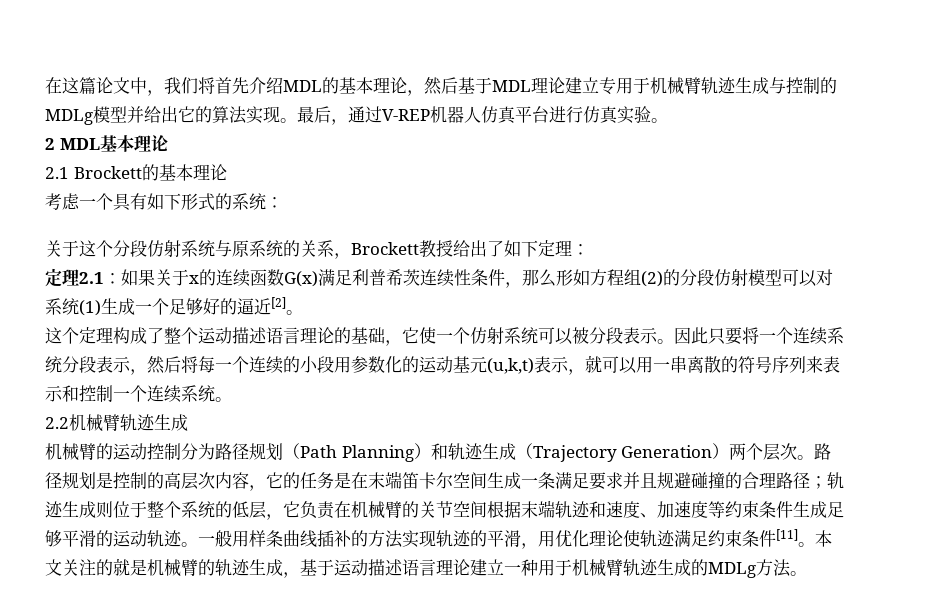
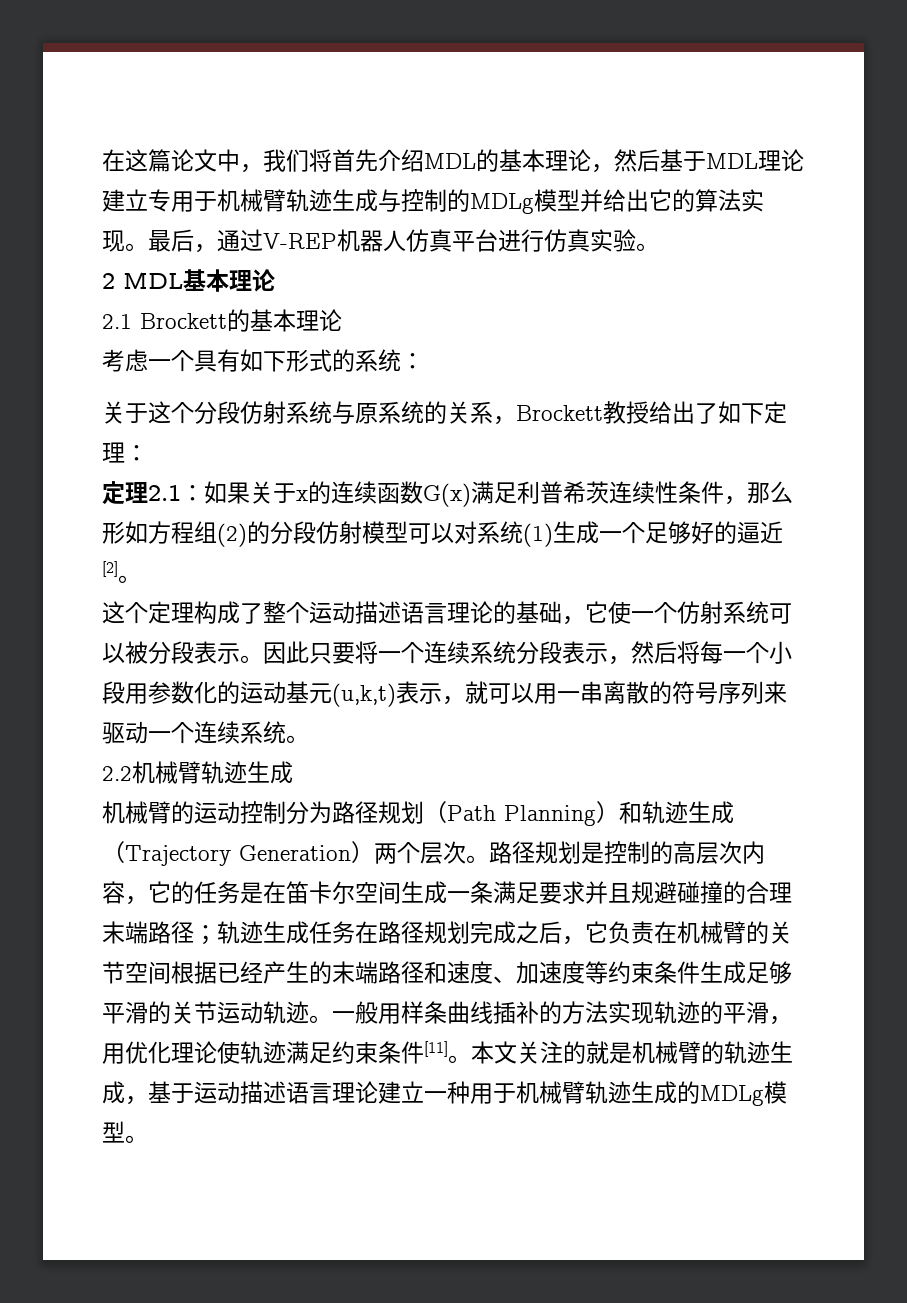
[249,356,300,374] 连续的 -> (769, 653) none
[823,356,840,373] [45,385,113,402] 表示和控制 -> [102,721,148,744] 驱动
[368,471,402,489] 末端 -> (286, 892) none
(776, 480) none -> [102,921,148,944] 末端
[96,501,266,519] 则位于整个系统的低层 -> [309,921,562,944] 任务在路径规划完成之后
[521,500,590,518] 末端轨迹 -> [217,961,424,984] 已经产生的末端路径
(113, 538) none -> [171,1001,217,1024] 关节
[756,559,791,577] 方法 -> [764,1081,787,1104] [102,1121,125,1143] 模型

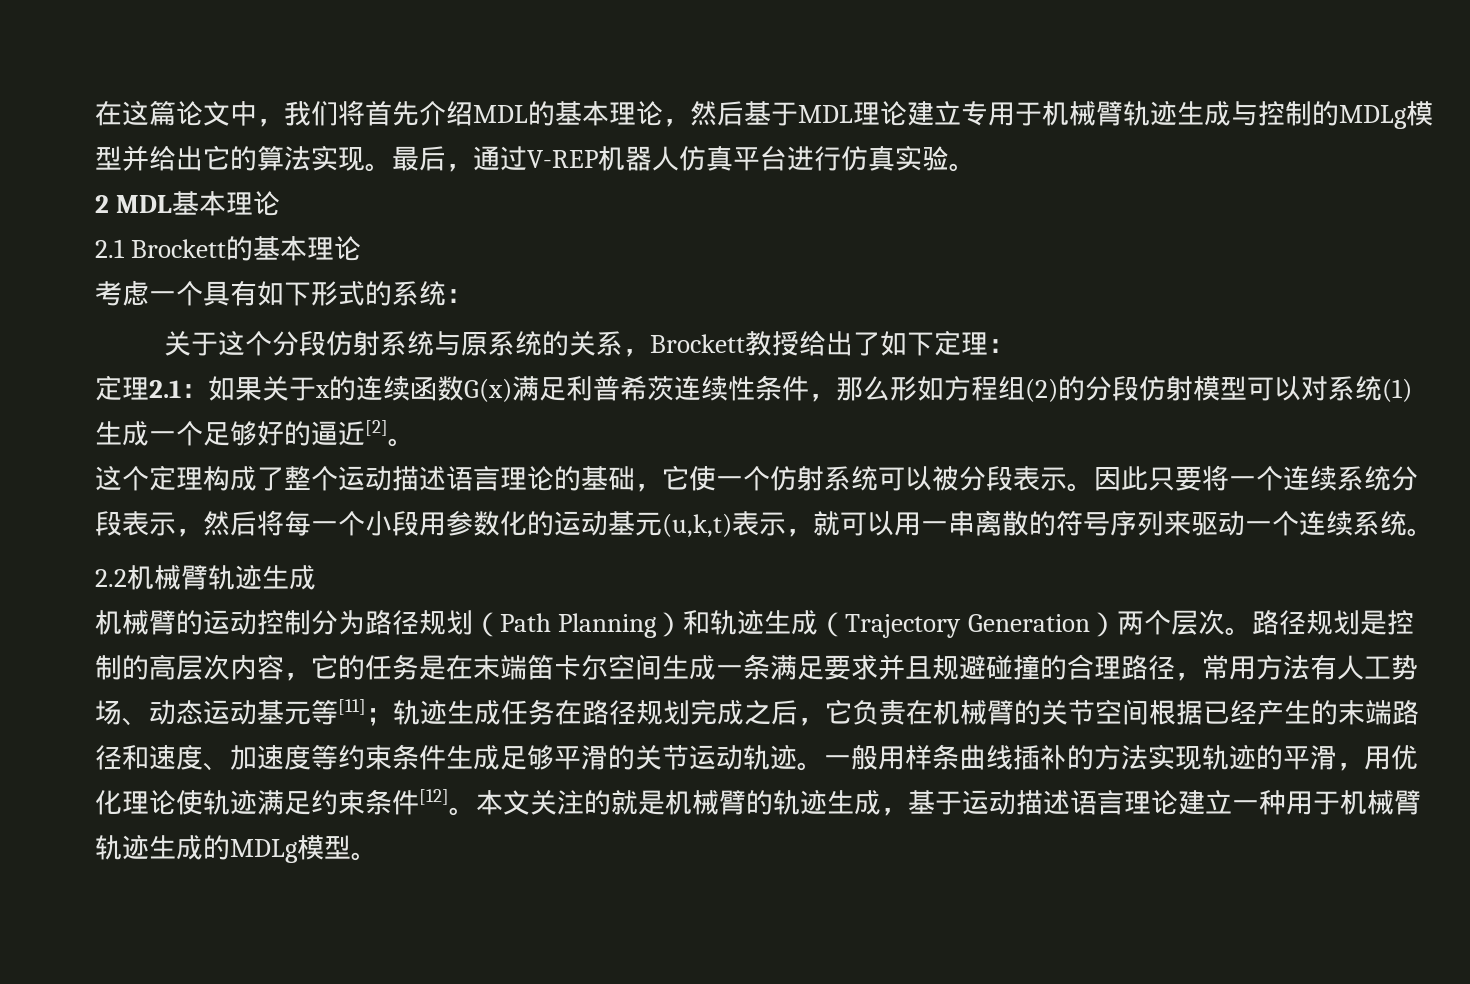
(286, 892) none -> [473,655,527,680] 末端
[102,921,194,944] 末端路径 -> [1121,655,1418,681] [95,699,366,726] 路径，常用方法有人工势场、动态运动基元等[11]
[424,1041,448,1057] [11] -> [419,789,449,805] [12]

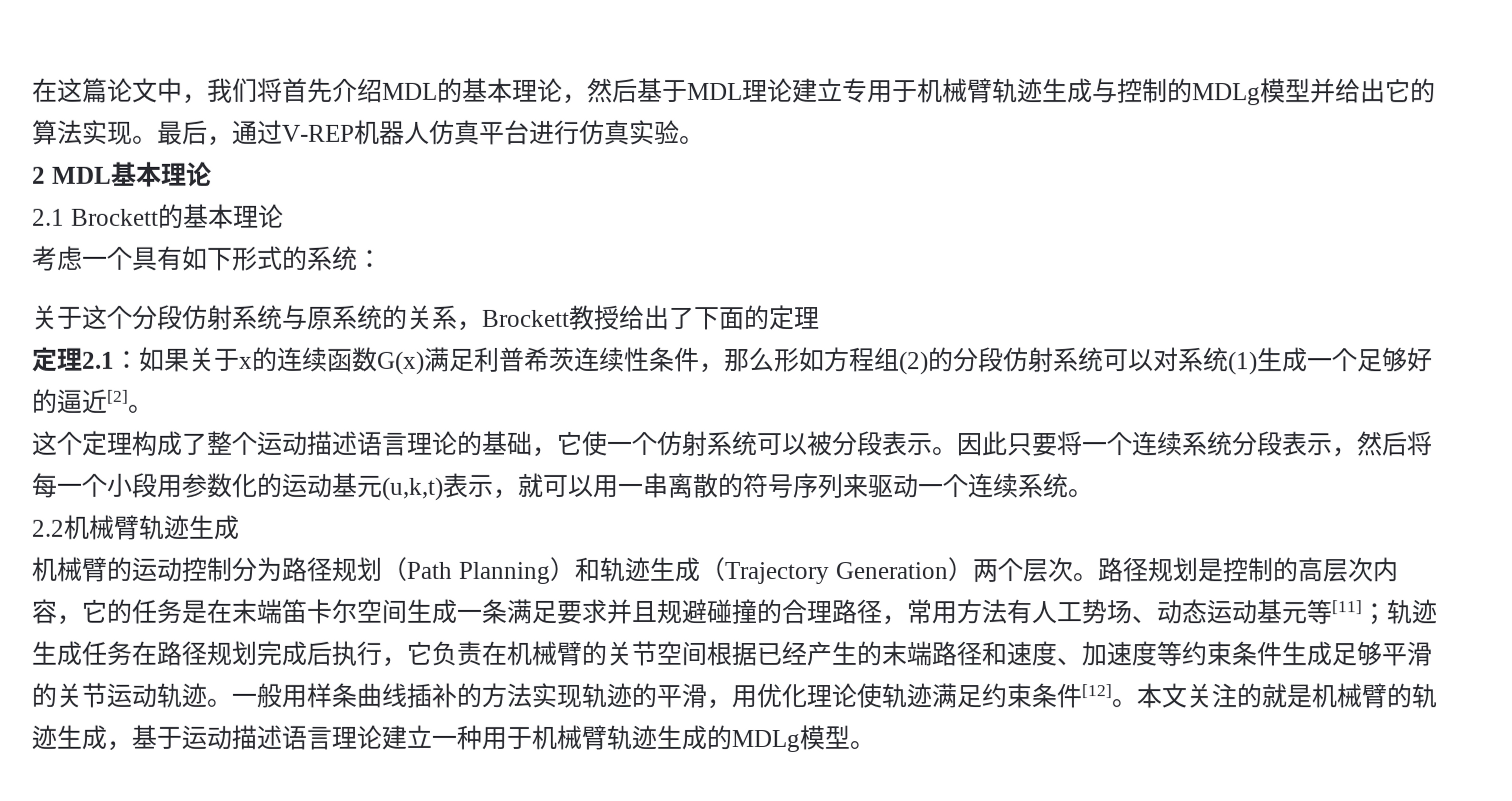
[880,330,1016,356] 如下定理： -> [694,304,820,331] 下面的定理
[1193,376,1247,401] 模型 -> [1053,347,1104,373] 系统
[744,700,798,725] 之后 -> [306,640,382,666] 后执行

